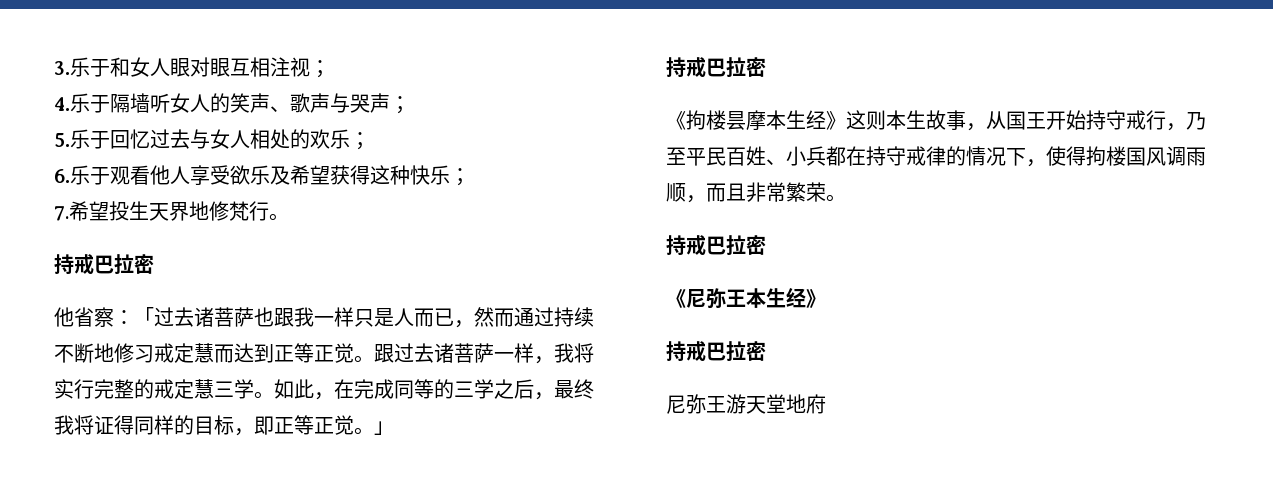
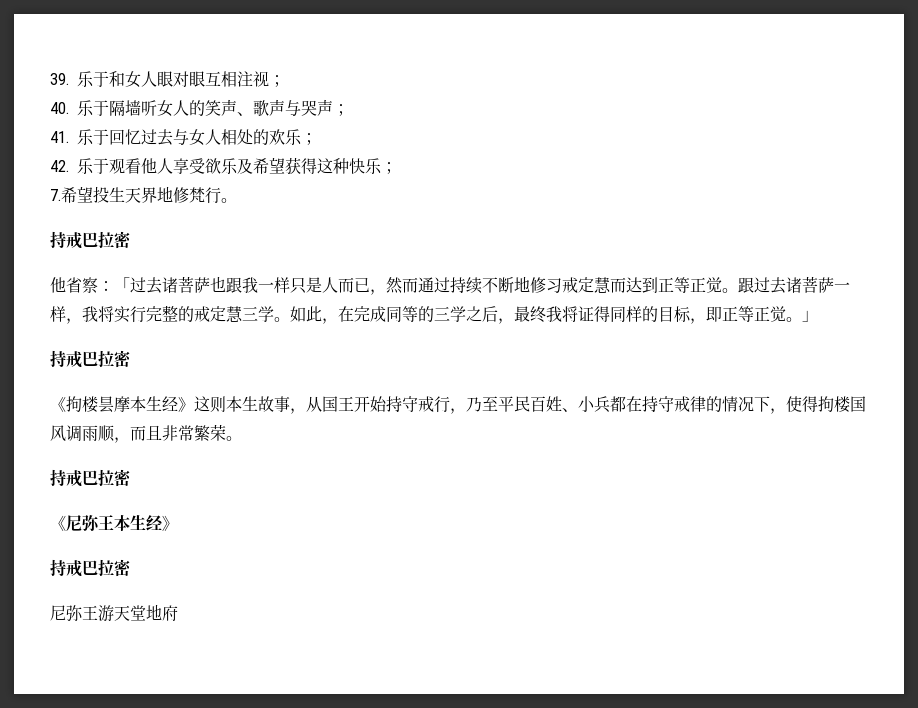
[54,61,70,75] 3. -> [50,73,69,85] 39.
[54,97,70,111] 4. -> [50,102,69,114] 40.
[54,133,70,147] 5. -> [50,131,69,143] 41.
[54,169,70,183] 6. -> [50,160,69,172] 42.

